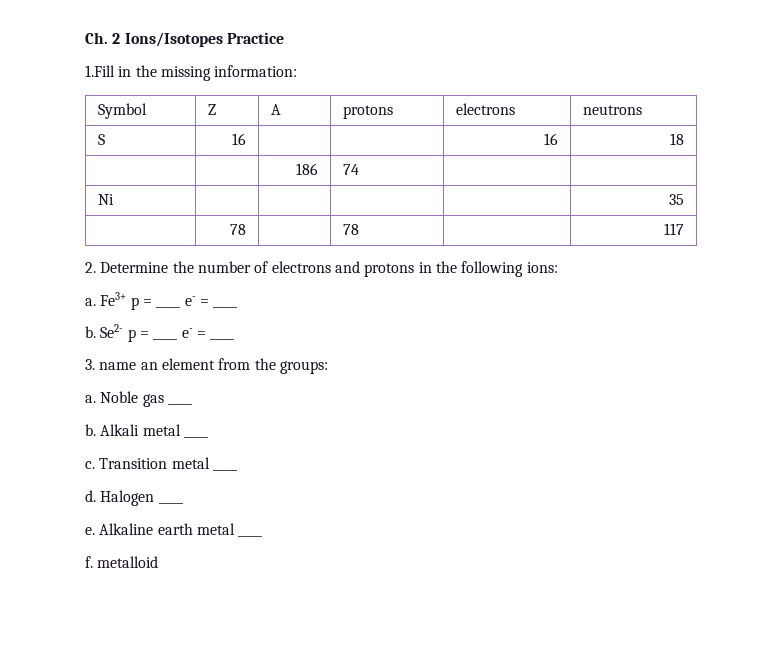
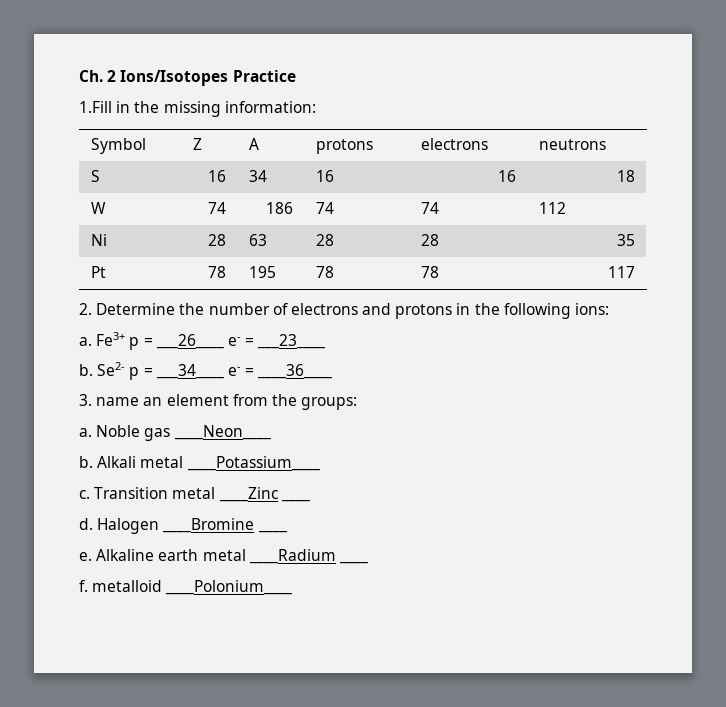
(247, 139) | -> [249,170,268,182] [316,170,335,182] 34 | 16
(685, 139) | -> [91,202,107,214] [207,202,226,214] W | 74
(359, 169) | -> [421,202,440,214] [539,202,567,214] 74 | 112
(114, 199) | | | -> [207,234,226,246] [249,234,268,246] [316,234,335,246] [421,234,440,246] 28 | 63 | 28 | 28
[230,224,247,235] [342,224,359,235] | 78 | | 78 | -> [91,266,107,278] [207,266,226,278] [249,266,277,278] [316,266,335,278] [421,266,440,278] Pt | 78 | 195 | 78 | 78
[156,306,181,308] [184,296,209,306] [213,306,238,308] ____ e- = ____ -> [155,334,326,349] ___26____ e- = ___23____
[153,338,178,340] [181,328,206,338] [210,338,235,340] ____ e- = ____ -> [155,364,333,379] ___34____ e- = ____36____
[167,403,192,405] ____ -> [173,425,271,440] ____Neon____
[183,436,208,438] ____ -> [186,456,320,471] ____Potassium____
(210, 463) none -> [218,487,278,502] ____Zinc
(155, 498) none -> [162,518,255,533] ____Bromine
(235, 529) none -> [248,549,336,564] ____Radium
(159, 562) none -> [165,580,293,595] ____Polonium____

